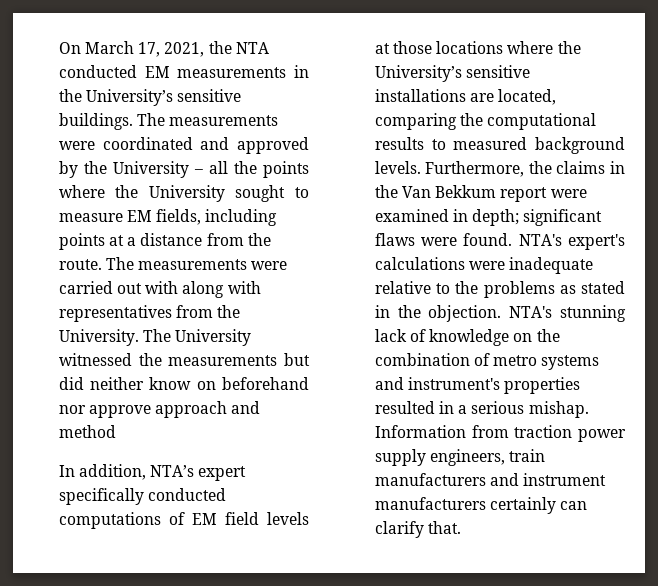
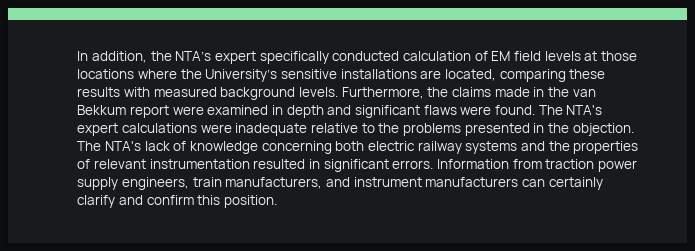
[58,41,269,57] [58,65,309,78] [58,89,242,106] [58,113,279,130] [58,137,309,154] [58,161,309,178] [58,185,309,202] [58,209,278,226] [58,233,271,250] [58,257,288,270] [58,281,261,298] [58,305,241,322] [58,329,252,346] [58,353,310,366] [58,377,309,390] [58,401,261,418] [58,425,116,438] On March 17, 2021, the NTA conducted EM measurements in the University’s sensitive buildings. The measurements were coordinated and approved by the University – all the points where the University sought to measure EM fields, including points at a distance from the route. The measurements were carried out with along with representatives from the University. The University witnessed the measurements but did neither know on beforehand nor approve approach and method // -> (77, 56) none
(146, 472) none -> [150,51,172,61] the
[58,512,161,529] computations -> [402,51,471,61] calculation
[459,113,597,130] [374,137,446,150] the computational results to -> [569,69,606,79] [77,87,151,97] these results with
[610,161,625,174] [374,185,431,198] in the Van -> [494,87,596,97] made in the van
[472,209,520,226] depth; -> [286,105,352,118] depth and
[518,234,625,250] NTA's expert's -> [538,105,603,115] [77,123,119,136] The NTA's expert
[559,281,625,294] as stated -> [464,123,530,136] presented
[509,305,626,322] NTA's stunning -> [77,141,142,151] The NTA's
[513,329,560,342] [374,353,600,370] [374,377,581,394] [374,401,589,418] on the combination of metro systems and instrument's properties resulted in a serious mishap. -> [261,141,639,154] [77,159,434,172] concerning both electric railway systems and the properties of relevant instrumentation resulted in significant errors.
[374,473,486,486] manufacturers -> [225,177,323,189] manufacturers,
[489,497,588,514] [374,521,461,538] certainly can clarify that. -> [521,177,603,190] [77,195,278,208] can certainly clarify and confirm this position.

